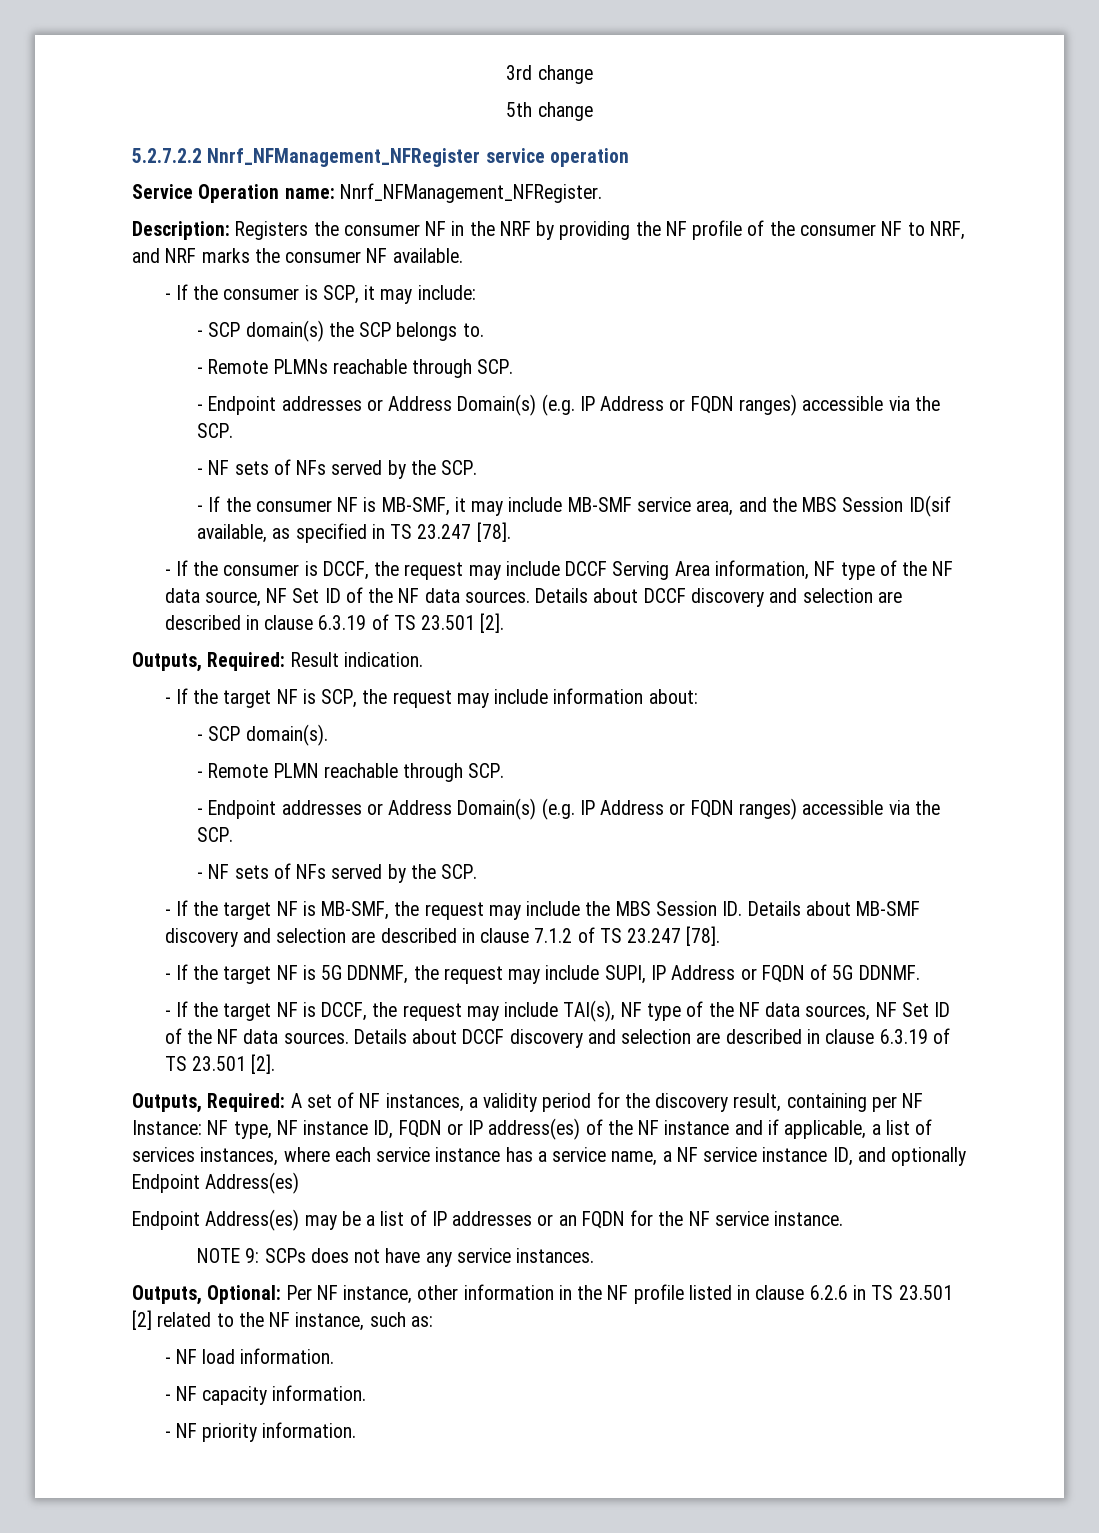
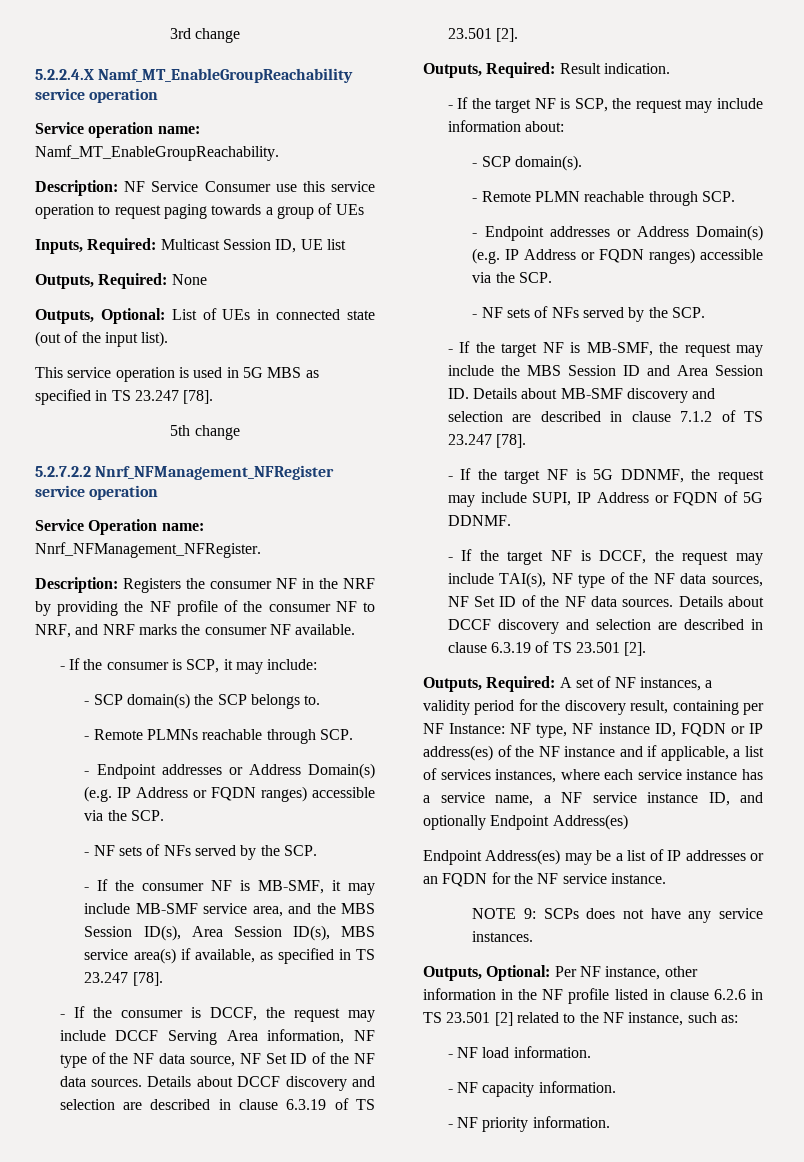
(593, 74) none -> [35,68,354,83] [35,88,159,103] [35,122,200,138] [35,145,279,161] [35,180,375,196] [35,203,364,219] [35,238,346,254] [35,273,207,289] [35,308,375,324] [35,331,169,347] [35,367,319,382] [35,389,214,405] // 5.2.2.4.X Namf_MT_EnableGroupReachability service operation // Service operation name: Namf_MT_EnableGroupReachability. // Description: NF Service Consumer use this service operation to request paging towards a group of UEs // Inputs, Required: Multicast Session ID, UE list // Outputs, Required: None // Outputs, Optional: List of UEs in connected state (out of the input list). // This service operation is used in 5G MBS as specified in TS 23.247 [78].
[908,495,951,517] ID(sif -> [143,925,375,941] [84,948,191,964] ID(s), Area Session ID(s), MBS service area(s) if
(717, 908) none -> [622,365,763,376] ID and Area Session

